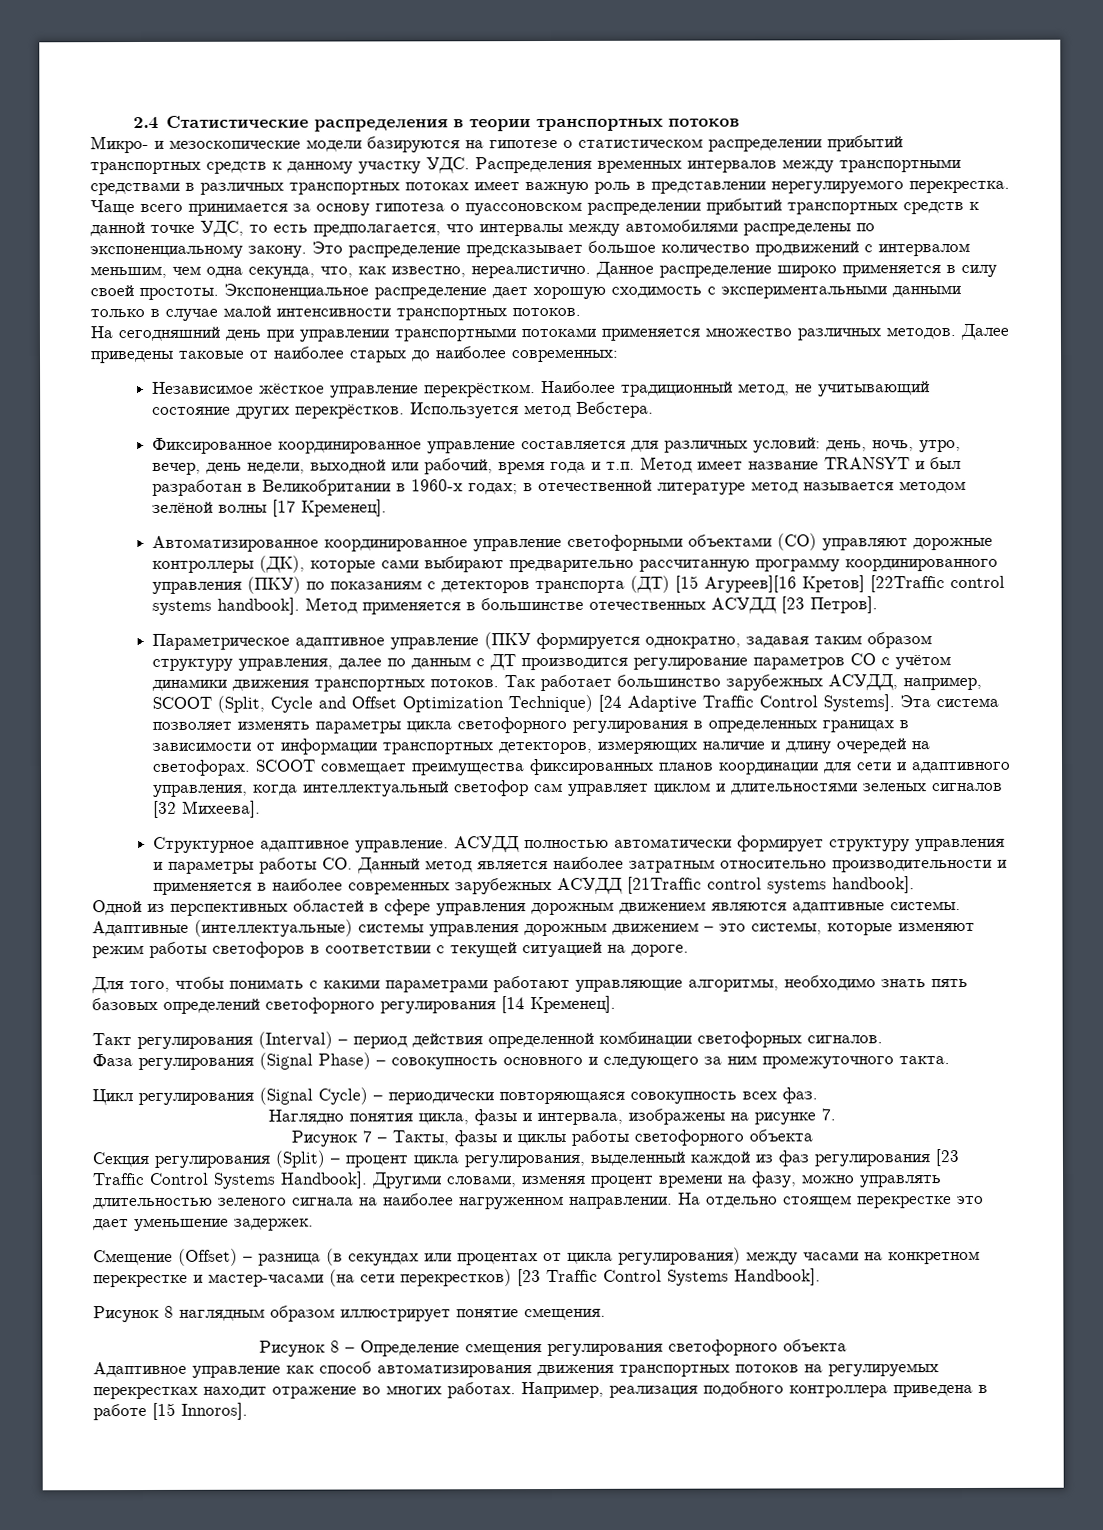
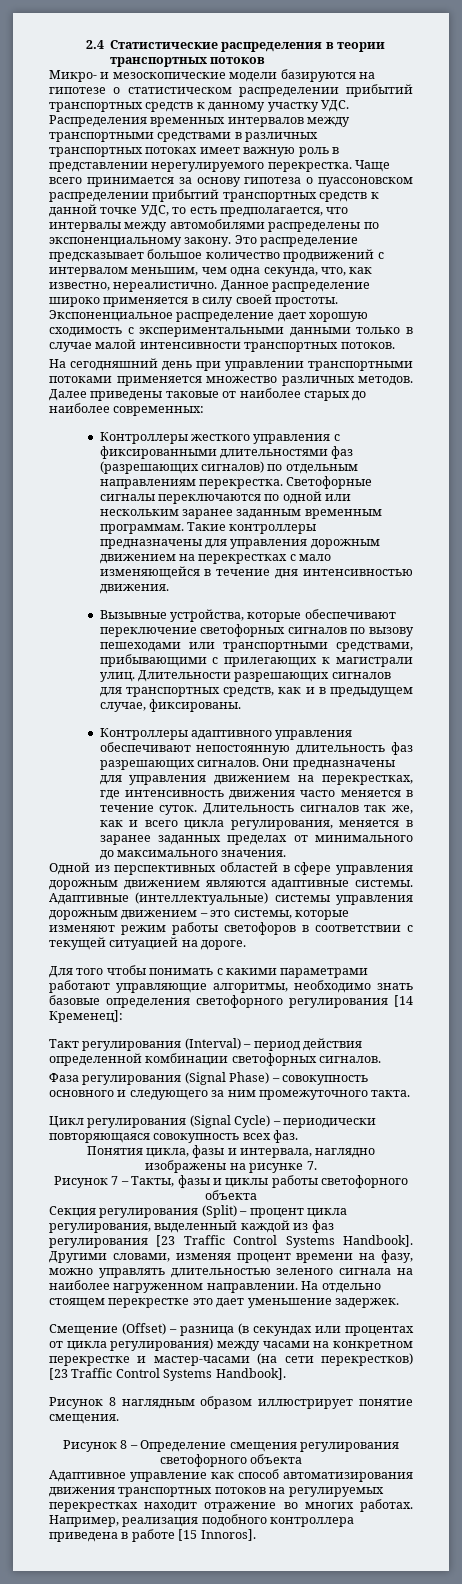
[151,380,930,398] [151,401,654,419] [151,437,961,454] [151,456,961,475] [151,479,966,496] [151,499,387,517] [151,533,993,552] [151,555,998,573] [151,575,1005,594] [151,596,878,615] [151,632,932,650] [151,653,951,671] [151,674,982,692] [151,694,999,713] [151,716,909,734] [151,738,930,755] [151,758,1011,776] [152,780,1003,797] [152,800,261,818] [152,835,1005,853] [152,856,1007,874] [152,876,915,895] Независимое жёсткое управление перекрёстком. Наиболее традиционный метод, не учитывающий состояние других перекрёстков. Используется метод Вебстера. // Фиксированное координированное управление составляется для различных условий: день, ночь, утро, вечер, день недели, выходной или рабочий, время года и т.п. Метод имеет название TRANSYT и был разработан в Великобритании в 1960-х годах; в отечественной литературе метод называется методом зелёной волны [17 Кременец]. // Автоматизированное координированное управление светофорными объектами (СО) управляют дорожные контроллеры (ДК), которые сами выбирают предварительно рассчитанную программу координированного управления (ПКУ) по показаниям с детекторов транспорта (ДТ) [15 Агуреев][16 Кретов] [22Traffic control systems handbook]. Метод применяется в большинстве отечественных АСУДД [23 Петров]. // Параметрическое адаптивное управление (ПКУ формируется однократно, задавая таким образом структуру управления, далее по данным с ДТ производится регулирование параметров СО с учётом динамики движения транспортных потоков. Так работает большинство зарубежных АСУДД, например, SCOOT (Split, Cycle and Offset Optimization Technique) [24 Adaptive Traffic Control Systems]. Эта система позволяет изменять параметры цикла светофорного регулирования в определенных границах в зависимости от информации транспортных детекторов, измеряющих наличие и длину очередей на светофорах. SCOOT совмещает преимущества фиксированных планов координации для сети и адаптивного управления, когда интеллектуальный светофор сам управляет циклом и длительностями зеленых сигналов [32 Михеева]. // Структурное адаптивное управление. АСУДД полностью автоматически формирует структуру управления и параметры работы СО. Данный метод является наиболее затратным относительно производительности и применяется в наиболее современных зарубежных АСУДД [21Traffic control systems handbook]. -> [99,432,340,444] [99,446,354,459] [99,461,358,474] [99,476,373,489] [99,491,352,504] [99,509,382,519] [99,522,317,534] [99,539,380,549] [99,554,332,564] [99,566,413,579] [99,584,169,594] [99,609,396,622] [99,624,414,637] [99,642,413,652] [99,654,413,667] [99,670,391,682] [99,687,413,697] [99,699,241,712] [99,728,353,740] [99,742,413,755] [99,758,395,770] [99,775,413,785] [99,790,413,800] [99,803,413,815] [99,820,414,830] [99,835,413,845] [99,850,287,860] Контроллеры жесткого управления с фиксированными длительностями фаз (разрешающих сигналов) по отдельным направлениям перекрестка. Светофорные сигналы переключаются по одной или нескольким заранее заданным временным программам. Такие контроллеры предназначены для управления дорожным движением на перекрестках с мало изменяющейся в течение дня интенсивностью движения. // Вызывные устройства, которые обеспечивают переключение светофорных сигналов по вызову пешеходами или транспортными средствами, прибывающими с прилегающих к магистрали улиц. Длительности разрешающих сигналов для транспортных средств, как и в предыдущем случае, фиксированы. // Контроллеры адаптивного управления обеспечивают непостоянную длительность фаз разрешающих сигналов. Они предназначены для управления движением на перекрестках, где интенсивность движения часто меняется в течение суток. Длительность сигналов так же, как и всего цикла регулирования, меняется в заранее заданных пределах от минимального до максимального значения.
[129,980,170,993] того, -> [76,968,104,975] того
[931,978,968,988] [92,997,260,1014] пять базовых определений -> [49,995,190,1008] базовые определения
[530,995,616,1014] Кременец]. -> [49,1010,123,1023] Кременец]:
[268,1109,413,1125] Наглядно понятия -> [86,1146,143,1155] Понятия
(623, 1119) none -> [315,1148,376,1158] наглядно

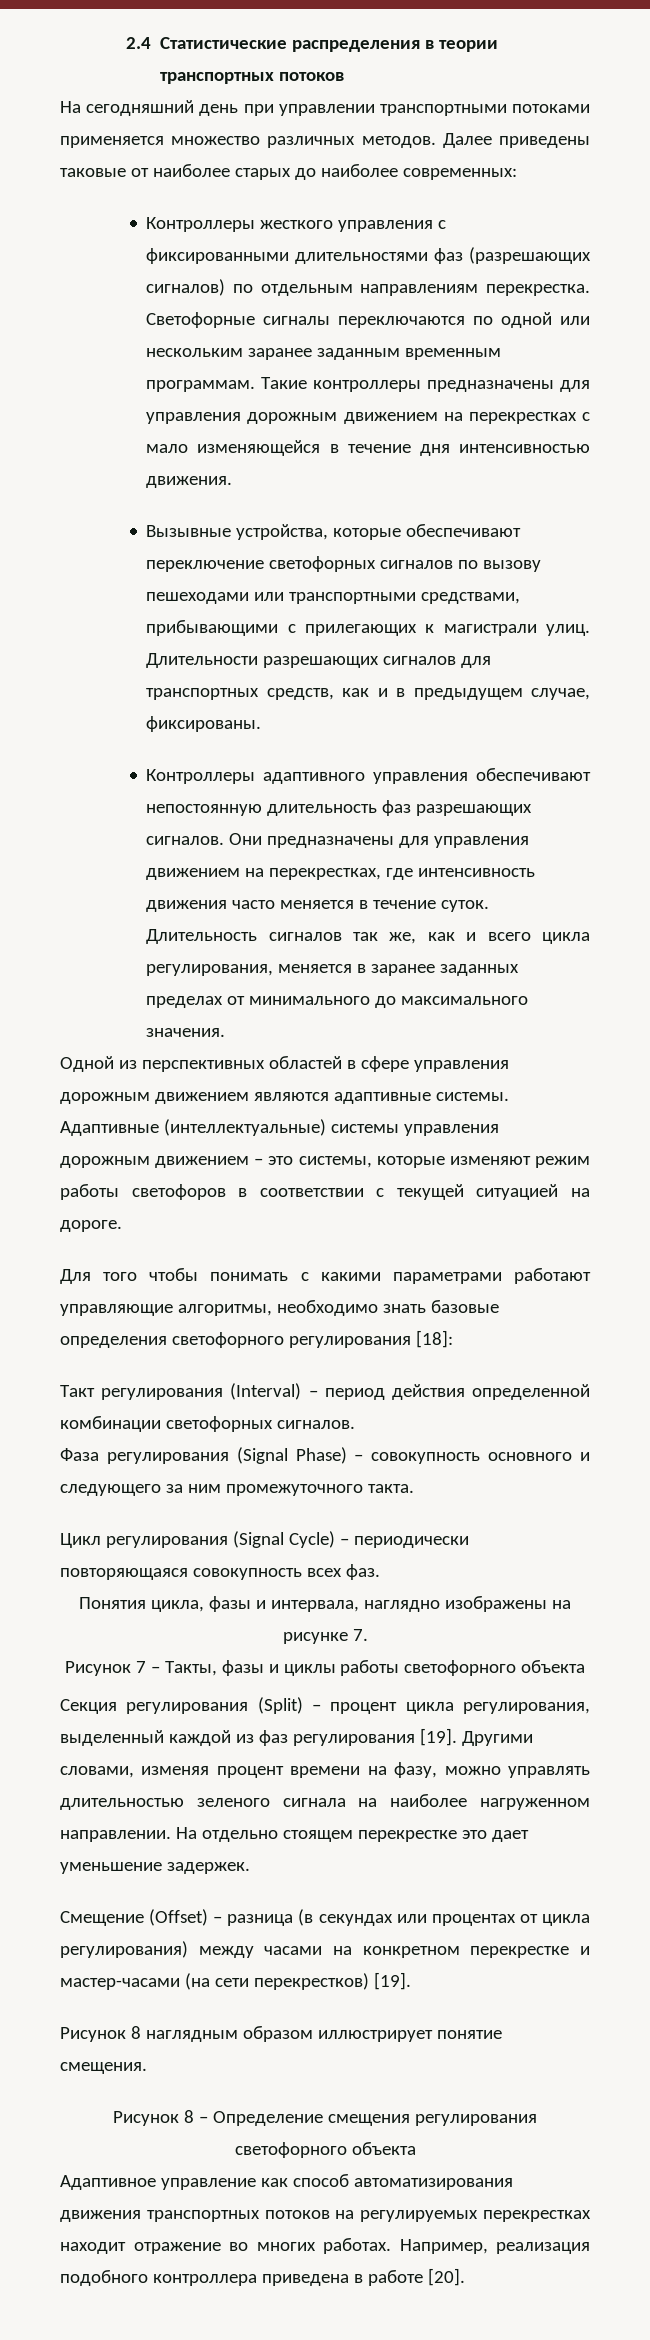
[49,69,375,82] [49,84,413,97] [49,100,349,112] [49,115,351,127] [49,132,319,142] [49,147,339,157] [49,160,391,172] [49,177,413,187] [49,189,379,202] [49,204,349,217] [49,219,379,232] [49,235,359,247] [49,249,384,262] [49,267,373,277] [49,280,371,292] [49,294,338,307] [49,310,369,322] [49,327,413,337] [49,339,395,352] // Микро- и мезоскопические модели базируются на гипотезе о статистическом распределении прибытий транспортных средств к данному участку УДС. Распределения временных интервалов между транспортными средствами в различных транспортных потоках имеет важную роль в представлении нерегулируемого перекрестка. Чаще всего принимается за основу гипотеза о пуассоновском распределении прибытий транспортных средств к данной точке УДС, то есть предполагается, что интервалы между автомобилями распределены по экспоненциальному закону. Это распределение предсказывает большое количество продвижений с интервалом меньшим, чем одна секунда, что, как известно, нереалистично. Данное распределение широко применяется в силу своей простоты. Экспоненциальное распределение дает хорошую сходимость с экспериментальными данными только в случае малой интенсивности транспортных потоков. -> (345, 76) none
[394,995,413,1007] [49,1010,123,1023] [14 Кременец]: -> [415,1330,453,1348] [18]:
[156,1235,413,1248] [23 Traffic Control Systems Handbook]. -> [419,1728,457,1746] [19].
[49,1368,286,1381] [23 Traffic Control Systems Handbook]. -> [373,1972,411,1990] [19].
[178,1529,256,1541] [15 Innoros]. -> [427,2268,465,2286] [20].

